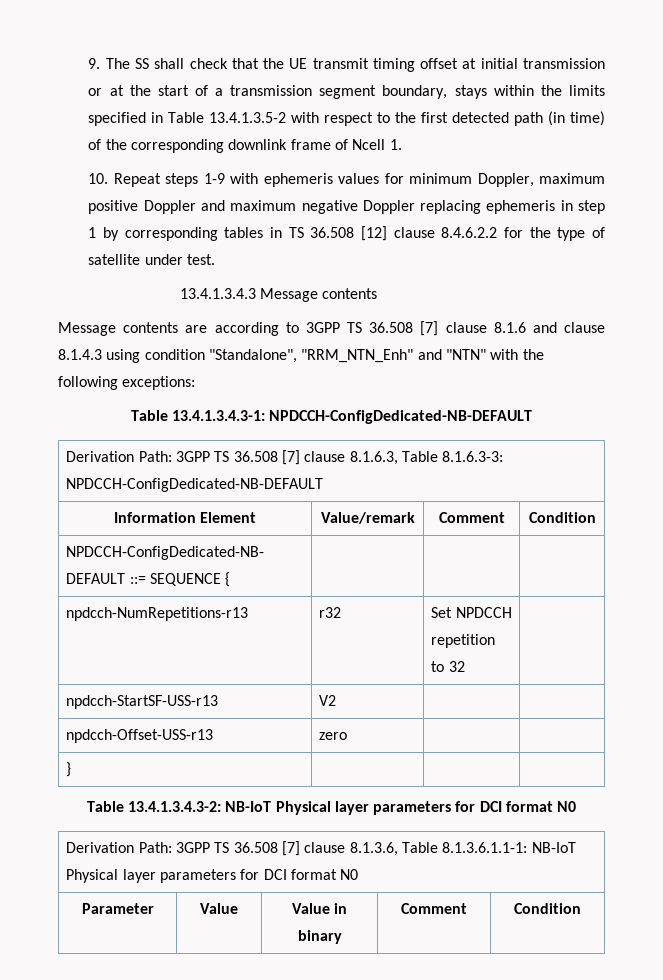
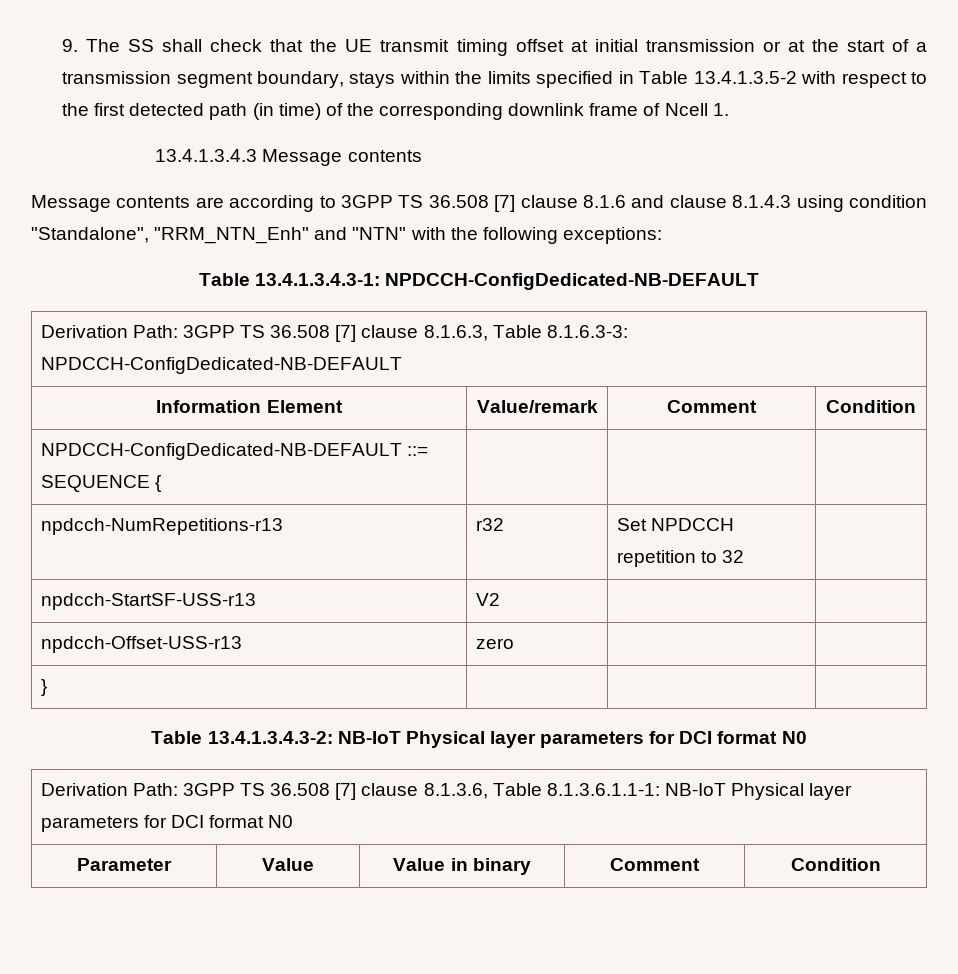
[88,173,605,187] [88,200,605,214] [88,226,606,241] [88,254,216,265] // 10. Repeat steps 1-9 with ephemeris values for minimum Doppler, maximum positive Doppler and maximum negative Doppler replacing ephemeris in step 1 by corresponding tables in TS 36.508 [12] clause 8.4.6.2.2 for the type of satellite under test. -> (729, 109) none

